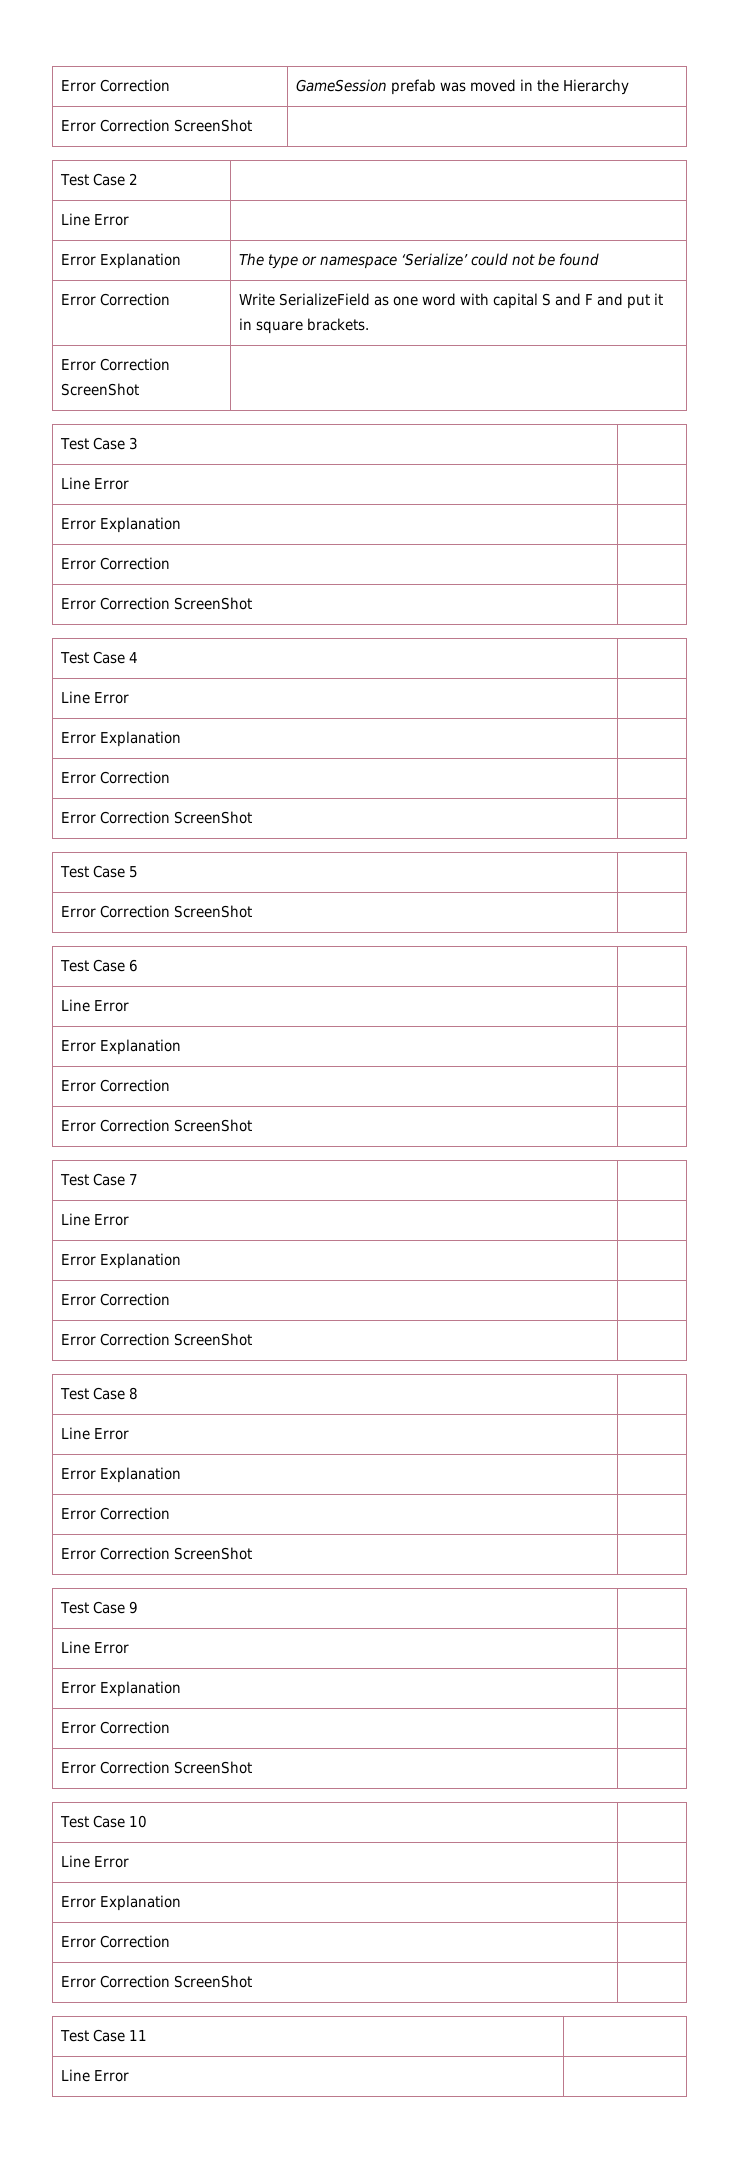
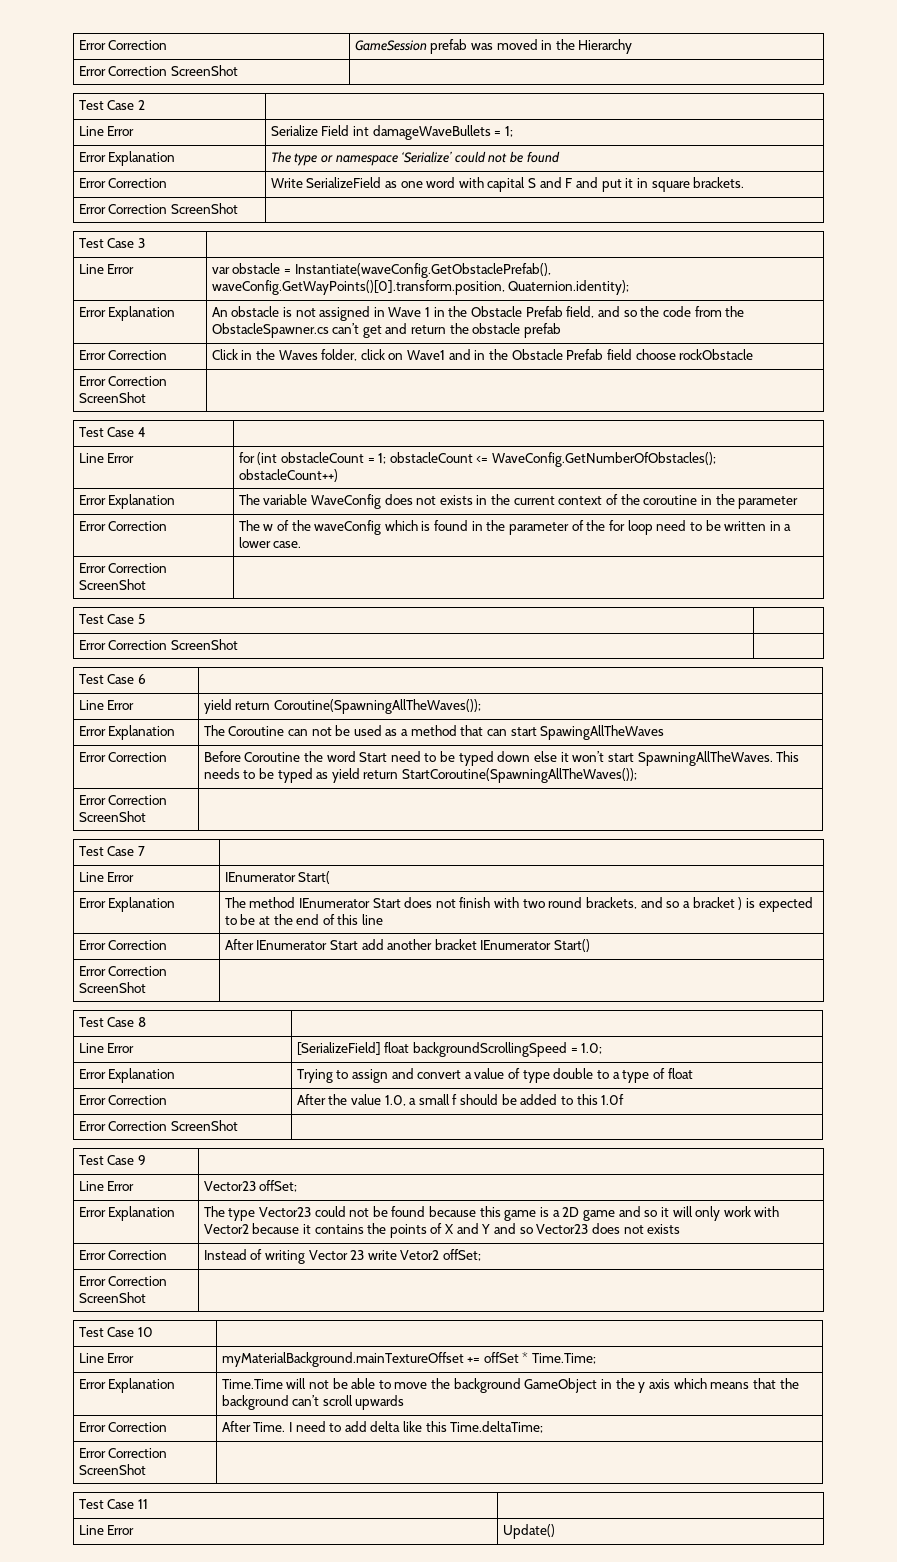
(129, 220) none -> [270,125,513,140] Serialize Field int damageWaveBullets = 1;
[60,517,181,533] [60,557,170,570] // Error Explanation | // Error Correction | -> [211,263,551,278] [211,280,630,295] [78,306,176,321] [211,306,745,321] [211,323,562,338] [78,350,168,360] [211,349,754,361] var obstacle = Instantiate(waveConfig.GetObstaclePrefab(), waveConfig.GetWayPoints()[0].transform.position, Quaternion.identity); // Error Explanation | An obstacle is not assigned in Wave 1 in the Obstacle Prefab field, and so the code from the ObstacleSpawner.cs can’t get and return the obstacle prefab // Error Correction | Click in the Waves folder, click on Wave1 and in the Obstacle Prefab field choose rockObstacle
[60,731,181,747] [60,771,170,784] // Error Explanation | // Error Correction | -> [238,452,717,467] [238,469,338,482] [78,494,176,509] [238,494,799,509] [78,521,168,531] [238,520,792,535] [238,537,302,548] for (int obstacleCount = 1; obstacleCount <= WaveConfig.GetNumberOfObstacles(); obstacleCount++) // Error Explanation | The variable WaveConfig does not exists in the current context of the coroutine in the parameter // Error Correction | The w of the waveConfig which is found in the parameter of the for loop need to be written in a lower case.
[60,1039,181,1055] [60,1079,170,1092] // Error Explanation | // Error Correction | -> [203,699,481,714] [78,725,176,740] [203,725,665,740] [78,752,168,762] [203,751,800,766] [203,768,638,783] yield return Coroutine(SpawningAllTheWaves()); // Error Explanation | The Coroutine can not be used as a method that can start SpawingAllTheWaves // Error Correction | Before Coroutine the word Start need to be typed down else it won’t start SpawningAllTheWaves. This needs to be typed as yield return StartCoroutine(SpawningAllTheWaves());
[60,1253,181,1269] [60,1293,170,1306] // Error Explanation | // Error Correction | -> [224,871,331,884] [78,897,176,912] [224,897,813,912] [224,914,384,925] [78,940,168,950] [224,939,591,952] IEnumerator Start( // Error Explanation | The method IEnumerator Start does not finish with two round brackets, and so a bracket ) is expected to be at the end of this line // Error Correction | After IEnumerator Start add another bracket IEnumerator Start()
[60,1467,181,1483] [60,1507,170,1520] // Error Explanation | // Error Correction | -> [296,1042,603,1057] [78,1068,176,1083] [296,1068,693,1083] [78,1095,168,1105] [296,1094,625,1106] [SerializeField] float backgroundScrollingSpeed = 1.0; // Error Explanation | Trying to assign and convert a value of type double to a type of float // Error Correction | After the value 1.0, a small f should be added to this 1.0f
[60,1681,181,1697] [60,1721,170,1734] // Error Explanation | // Error Correction | -> [203,1180,298,1192] [78,1206,176,1221] [203,1206,780,1221] [203,1223,681,1238] [78,1250,168,1260] [203,1249,482,1264] Vector23 offSet; // Error Explanation | The type Vector23 could not be found because this game is a 2D game and so it will only work with Vector2 because it contains the points of X and Y and so Vector23 does not exists // Error Correction | Instead of writing Vector 23 write Vetor2 offSet;
[60,1895,181,1911] [60,1935,170,1948] // Error Explanation | // Error Correction | -> [221,1352,597,1367] [78,1378,176,1393] [221,1378,799,1393] [221,1395,405,1410] [78,1422,168,1432] [221,1421,544,1433] myMaterialBackground.mainTextureOffset += offSet * Time.Time; // Error Explanation | Time.Time will not be able to move the background GameObject in the y axis which means that the background can’t scroll upwards // Error Correction | After Time. I need to add delta like this Time.deltaTime;
(129, 2076) none -> [502,1524,555,1539] Update()

